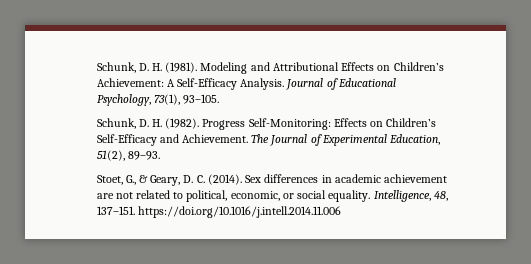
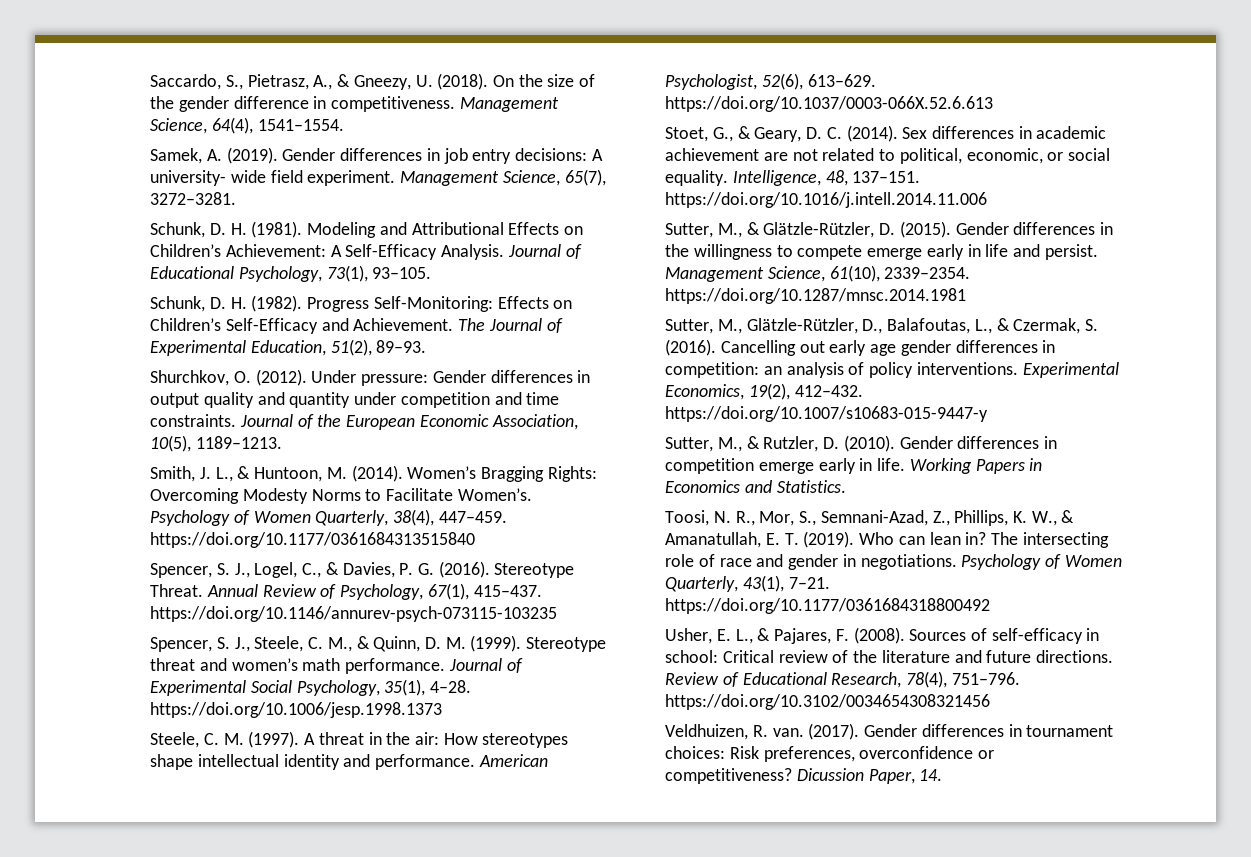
(96, 67) none -> [150,73,596,90] [150,96,559,112] [150,117,344,134] [150,147,603,164] [150,169,606,186] [150,192,237,205] Saccardo, S., Pietrasz, A., & Gneezy, U. (2018). On the size of the gender difference in competitiveness. Management Science, 64(4), 1541–1554. // Samek, A. (2019). Gender differences in job entry decisions: A university- wide field experiment. Management Science, 65(7), 3272–3281. //
(160, 155) none -> [150,369,591,386] [150,392,560,408] [150,414,578,430] [150,435,282,452] [150,465,597,482] [150,488,532,504] [150,509,507,526] [150,532,476,548] [150,561,575,578] [150,583,542,600] [150,606,558,622] [150,635,607,652] [150,658,523,674] [150,679,472,696] [150,702,443,718] [150,731,569,748] [150,754,548,770] [665,73,876,90] [665,96,994,112] // Shurchkov, O. (2012). Under pressure: Gender differences in output quality and quantity under competition and time constraints. Journal of the European Economic Association, 10(5), 1189–1213. // Smith, J. L., & Huntoon, M. (2014). Women’s Bragging Rights: Overcoming Modesty Norms to Facilitate Women’s. Psychology of Women Quarterly, 38(4), 447–459. https://doi.org/10.1177/0361684313515840 // Spencer, S. J., Logel, C., & Davies, P. G. (2016). Stereotype Threat. Annual Review of Psychology, 67(1), 415–437. https://doi.org/10.1146/annurev-psych-073115-103235 // Spencer, S. J., Steele, C. M., & Quinn, D. M. (1999). Stereotype threat and women’s math performance. Journal of Experimental Social Psychology, 35(1), 4–28. https://doi.org/10.1006/jesp.1998.1373 // Steele, C. M. (1997). A threat in the air: How stereotypes shape intellectual identity and performance. American Psychologist, 52(6), 613–629. https://doi.org/10.1037/0003-066X.52.6.613
(341, 212) none -> [665,221,1114,238] [665,244,1098,260] [665,265,971,282] [665,288,967,304] [665,318,1099,334] [665,339,1056,356] [665,362,1119,378] [665,383,863,400] [665,406,989,422] [665,435,1058,452] [665,458,1043,474] [665,480,846,493] [665,510,1075,526] [665,531,1109,548] [665,554,1122,570] [665,575,830,592] [665,598,991,614] [665,627,1100,644] [665,650,1114,663] [665,671,1020,688] [665,694,991,710] [665,723,1114,740] [665,746,995,762] [665,768,943,784] // Sutter, M., & Glätzle-Rützler, D. (2015). Gender differences in the willingness to compete emerge early in life and persist. Management Science, 61(10), 2339–2354. https://doi.org/10.1287/mnsc.2014.1981 // Sutter, M., Glätzle-Rützler, D., Balafoutas, L., & Czermak, S. (2016). Cancelling out early age gender differences in competition: an analysis of policy interventions. Experimental Economics, 19(2), 412–432. https://doi.org/10.1007/s10683-015-9447-y // Sutter, M., & Rutzler, D. (2010). Gender differences in competition emerge early in life. Working Papers in Economics and Statistics. // Toosi, N. R., Mor, S., Semnani-Azad, Z., Phillips, K. W., & Amanatullah, E. T. (2019). Who can lean in? The intersecting role of race and gender in negotiations. Psychology of Women Quarterly, 43(1), 7–21. https://doi.org/10.1177/0361684318800492 // Usher, E. L., & Pajares, F. (2008). Sources of self-efficacy in school: Critical review of the literature and future directions. Review of Educational Research, 78(4), 751–796. https://doi.org/10.3102/0034654308321456 // Veldhuizen, R. van. (2017). Gender differences in tournament choices: Risk preferences, overconfidence or competitiveness? Dicussion Paper, 14.

